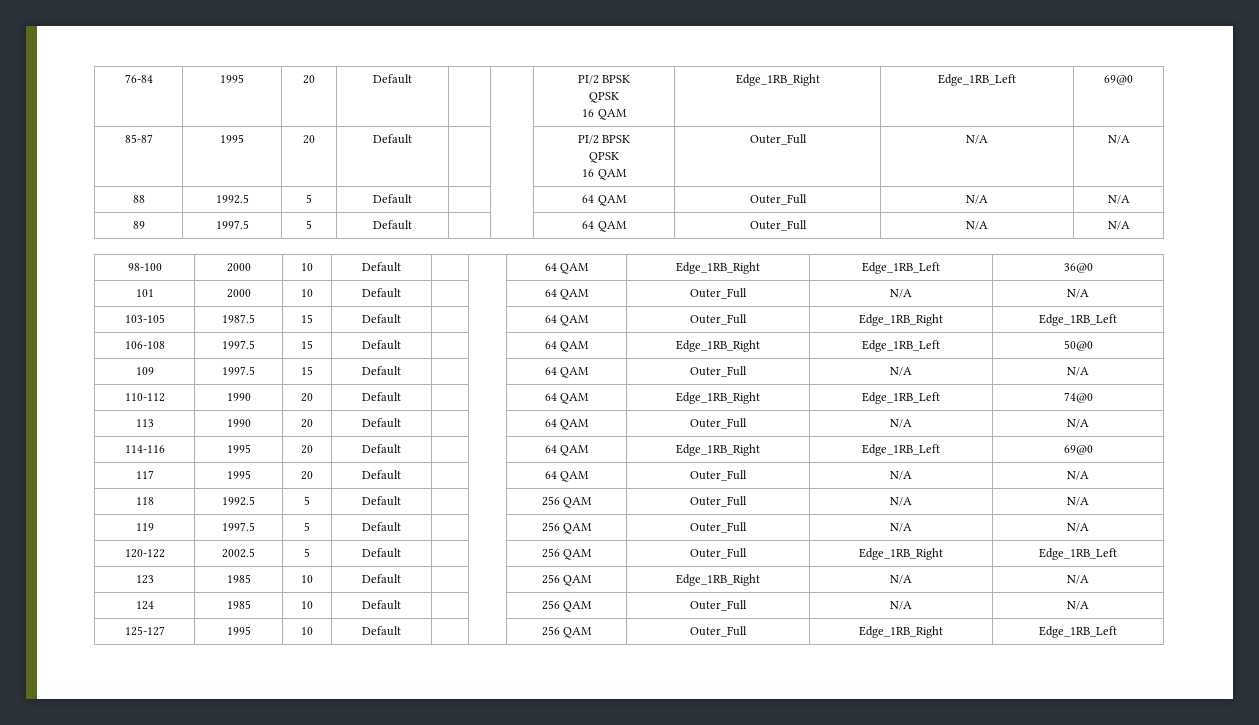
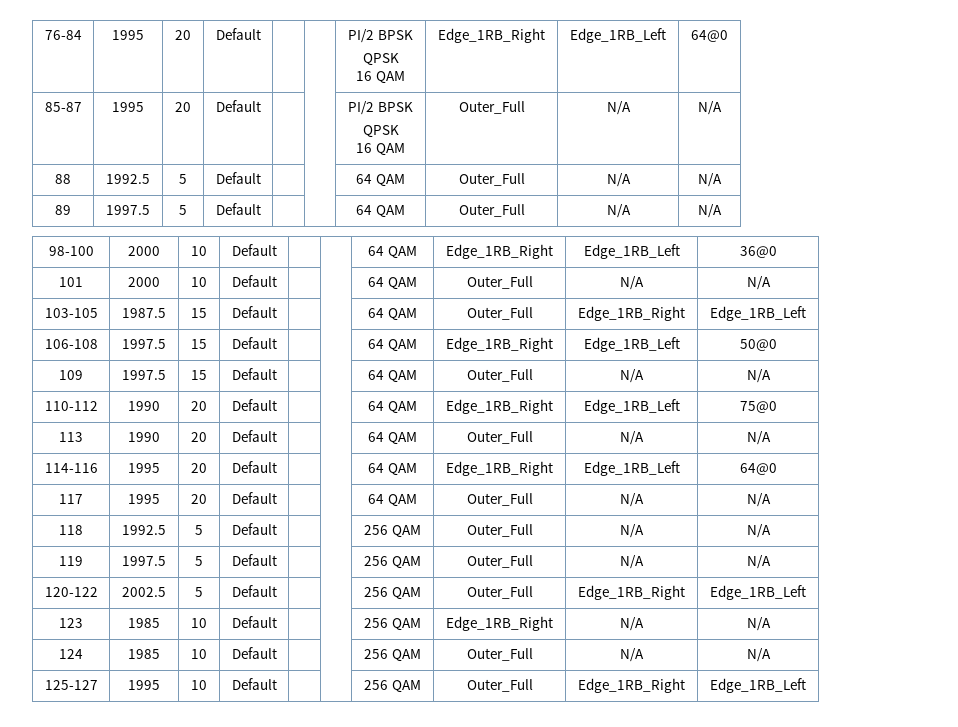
[1104,75,1133,85] 69@0 -> [691,30,728,42] 64@0
[1063,392,1093,403] 74@0 -> [739,401,777,413] 75@0
[1063,445,1093,455] 69@0 -> [739,463,777,475] 64@0

